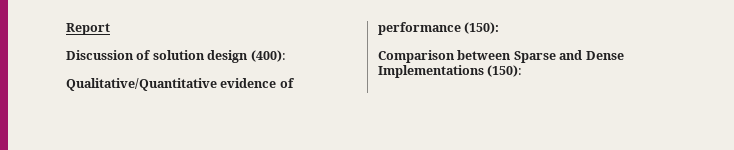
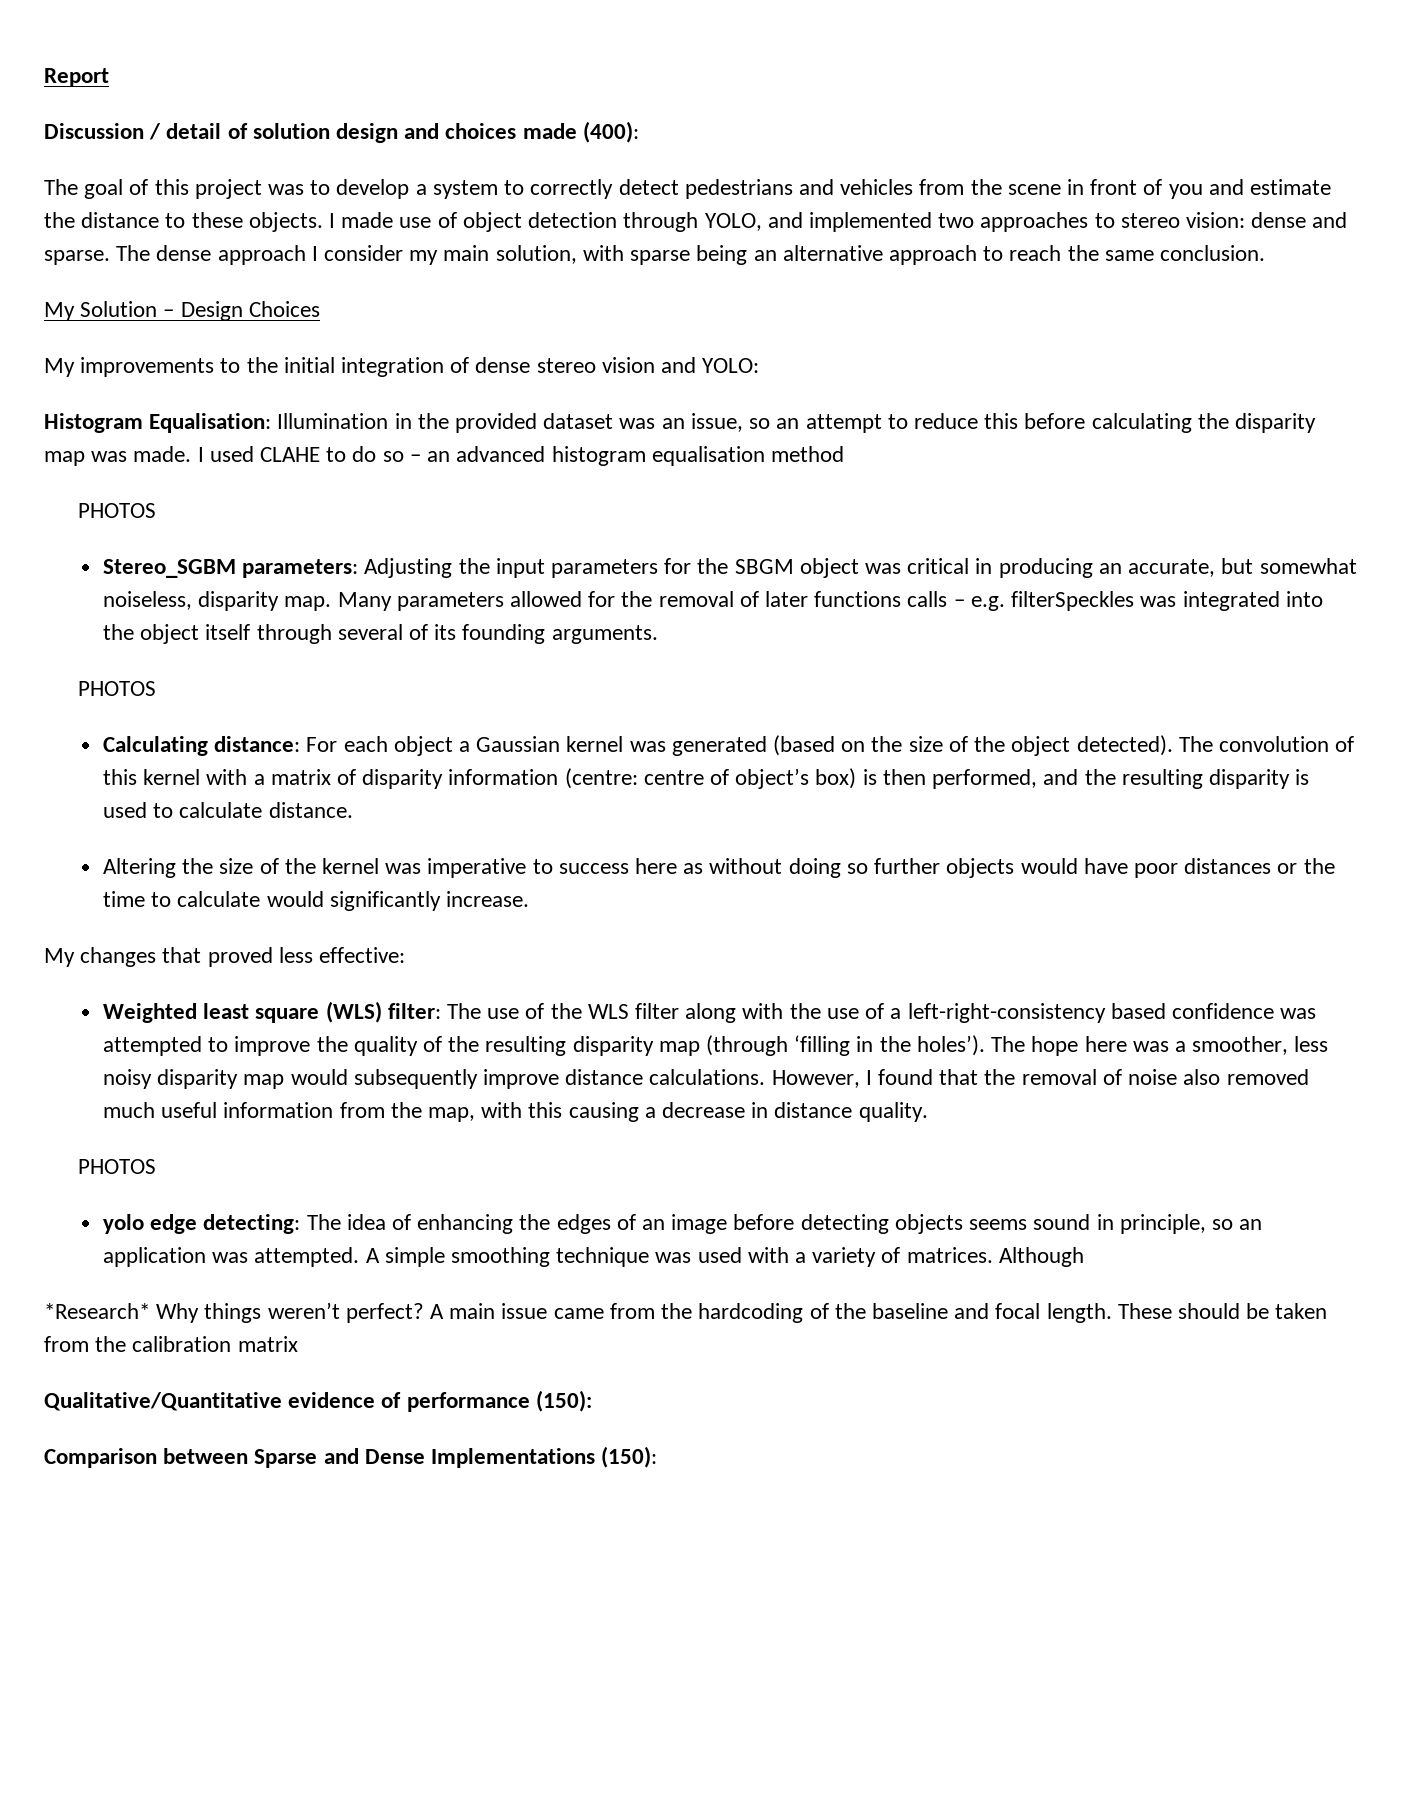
(134, 55) none -> [149,123,222,140] / detail
[250,50,286,62] (400): -> [404,121,639,143] [44,179,1332,199] [44,212,1348,232] [44,245,1265,265] [44,301,320,321] [44,357,760,377] [44,413,1316,433] [44,446,844,466] [77,503,156,518] [102,558,1357,578] [102,591,1323,611] [102,624,658,644] [77,681,156,696] [102,735,1355,756] [102,768,1310,789] [102,802,353,818] [102,858,1335,878] [102,891,529,911] [44,947,406,967] [102,1001,1317,1023] [102,1035,1329,1056] [102,1069,1309,1089] [102,1102,928,1122] [77,1159,156,1174] [102,1214,1263,1234] [102,1247,1084,1267] [44,1302,1328,1323] [44,1336,298,1352] and choices made (400): // The goal of this project was to develop a system to correctly detect pedestrians and vehicles from the scene in front of you and estimate the distance to these objects. I made use of object detection through YOLO, and implemented two approaches to stereo vision: dense and sparse. The dense approach I consider my main solution, with sparse being an alternative approach to reach the same conclusion. // My Solution – Design Choices // My improvements to the initial integration of dense stereo vision and YOLO: // Histogram Equalisation: Illumination in the provided dataset was an issue, so an attempt to reduce this before calculating the disparity map was made. I used CLAHE to do so – an advanced histogram equalisation method // PHOTOS // Stereo_SGBM parameters: Adjusting the input parameters for the SBGM object was critical in producing an accurate, but somewhat noiseless, disparity map. Many parameters allowed for the removal of later functions calls – e.g. filterSpeckles was integrated into the object itself through several of its founding arguments. // PHOTOS // Calculating distance: For each object a Gaussian kernel was generated (based on the size of the object detected). The convolution of this kernel with a matrix of disparity information (centre: centre of object’s box) is then performed, and the resulting disparity is used to calculate distance. // Altering the size of the kernel was imperative to success here as without doing so further objects would have poor distances or the time to calculate would significantly increase. // My changes that proved less effective: // Weighted least square (WLS) filter: The use of the WLS filter along with the use of a left-right-consistency based confidence was attempted to improve the quality of the resulting disparity map (through ‘filling in the holes’). The hope here was a smoother, less noisy disparity map would subsequently improve distance calculations. However, I found that the removal of noise also removed much useful information from the map, with this causing a decrease in distance quality. // PHOTOS // yolo edge detecting: The idea of enhancing the edges of an image before detecting objects seems sound in principle, so an application was attempted. A simple smoothing technique was used with a variety of matrices. Although // *Research* Why things weren’t perfect? A main issue came from the hardcoding of the baseline and focal length. These should be taken from the calibration matrix

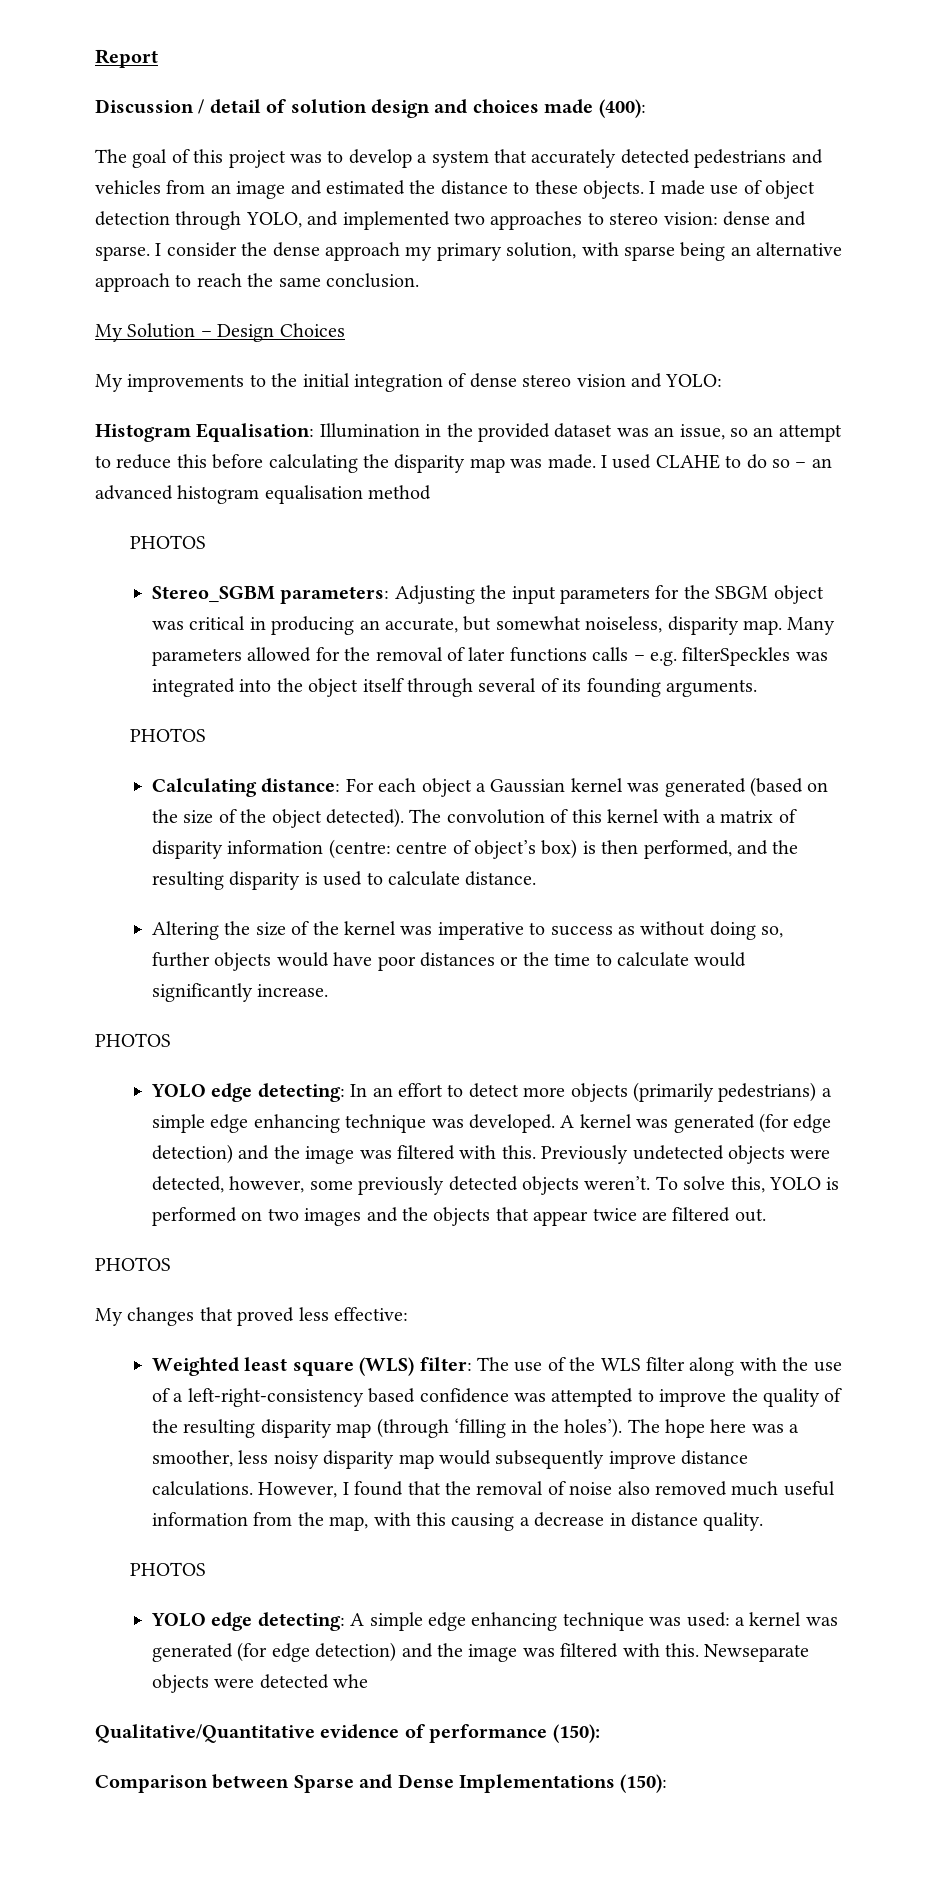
[504,179,679,199] to correctly detect -> [494,149,690,168] that accurately detected
[970,179,1332,199] the scene in front of you and estimate -> [210,180,405,199] an image and estimated
[116,245,490,265] The dense approach I consider my main -> [155,242,502,261] I consider the dense approach my primary
[635,858,678,874] here -> (613, 931) none
[846,863,868,874] so -> [761,926,784,938] so,
(529, 899) none -> [95,1033,171,1047] [150,1082,832,1102] [151,1113,832,1133] [151,1144,831,1164] [151,1176,840,1195] [151,1207,766,1226] [95,1257,171,1271] // PHOTOS // YOLO edge detecting: In an effort to detect more objects (primarily pedestrians) a simple edge enhancing technique was developed. A kernel was generated (for edge detection) and the image was filtered with this. Previously undetected objects were detected, however, some previously detected objects weren’t. To solve this, YOLO is performed on two images and the objects that appear twice are filtered out. // PHOTOS
[102,1214,1263,1234] [102,1247,1084,1267] [44,1302,1328,1323] [44,1336,298,1352] yolo edge detecting: The idea of enhancing the edges of an image before detecting objects seems sound in principle, so an application was attempted. A simple smoothing technique was used with a variety of matrices. Although // *Research* Why things weren’t perfect? A main issue came from the hardcoding of the baseline and focal length. These should be taken from the calibration matrix -> [150,1612,838,1631] [151,1642,810,1662] [151,1674,369,1693] YOLO edge detecting: A simple edge enhancing technique was used: a kernel was generated (for edge detection) and the image was filtered with this. Newseparate objects were detected whe

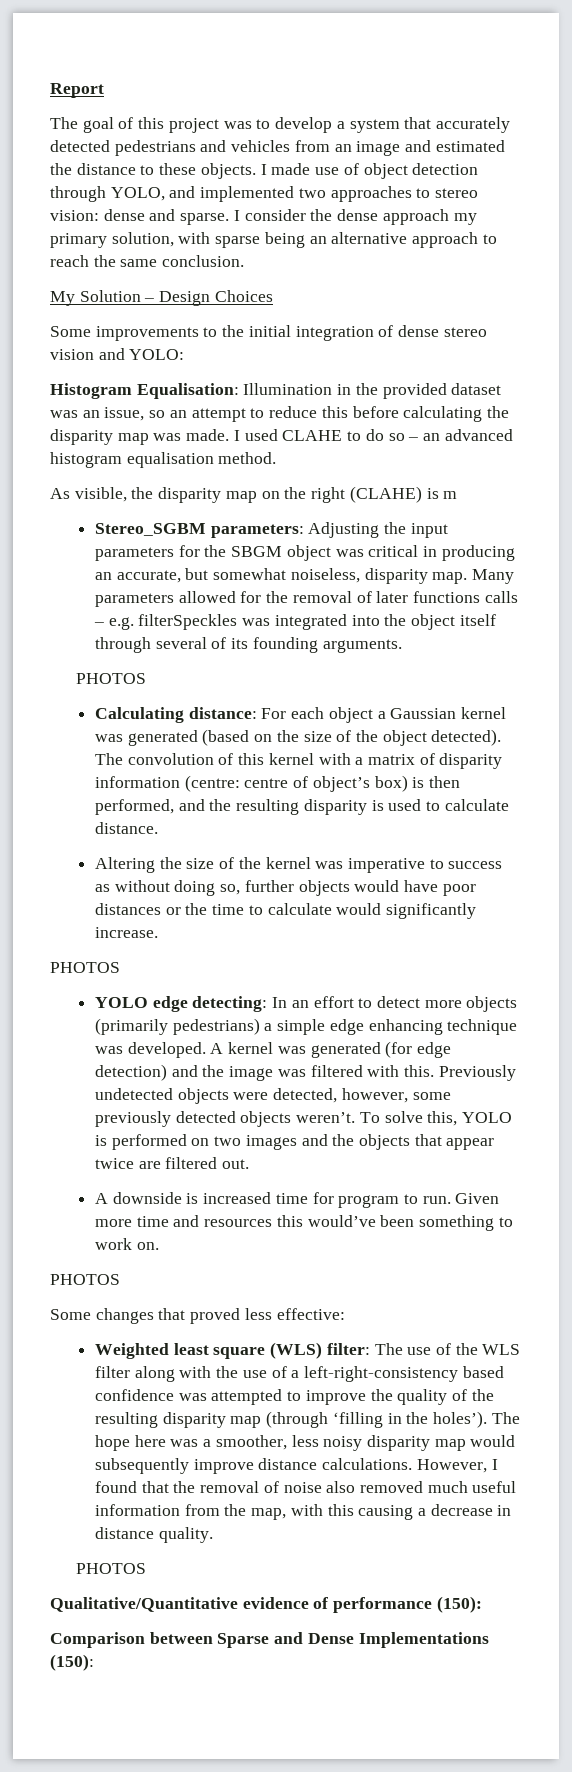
[95,99,646,118] // Discussion / detail of solution design and choices made (400): -> (104, 90) none
[95,374,123,392] My -> [50,326,91,337] Some
[368,485,432,500] [129,535,206,549] method // PHOTOS -> [218,452,277,464] [50,486,458,503] method. // As visible, the disparity map on the right (CLAHE) is m
[95,1257,171,1271] [95,1308,123,1326] // PHOTOS // My -> [94,1192,500,1208] [94,1215,513,1231] [94,1238,159,1250] [50,1274,120,1285] [50,1309,91,1320] // A downside is increased time for program to run. Given more time and resources this would’ve been something to work on. // PHOTOS // Some
[150,1612,838,1631] [151,1642,810,1662] [151,1674,369,1693] // YOLO edge detecting: A simple edge enhancing technique was used: a kernel was generated (for edge detection) and the image was filtered with this. Newseparate objects were detected whe -> (146, 1568) none

